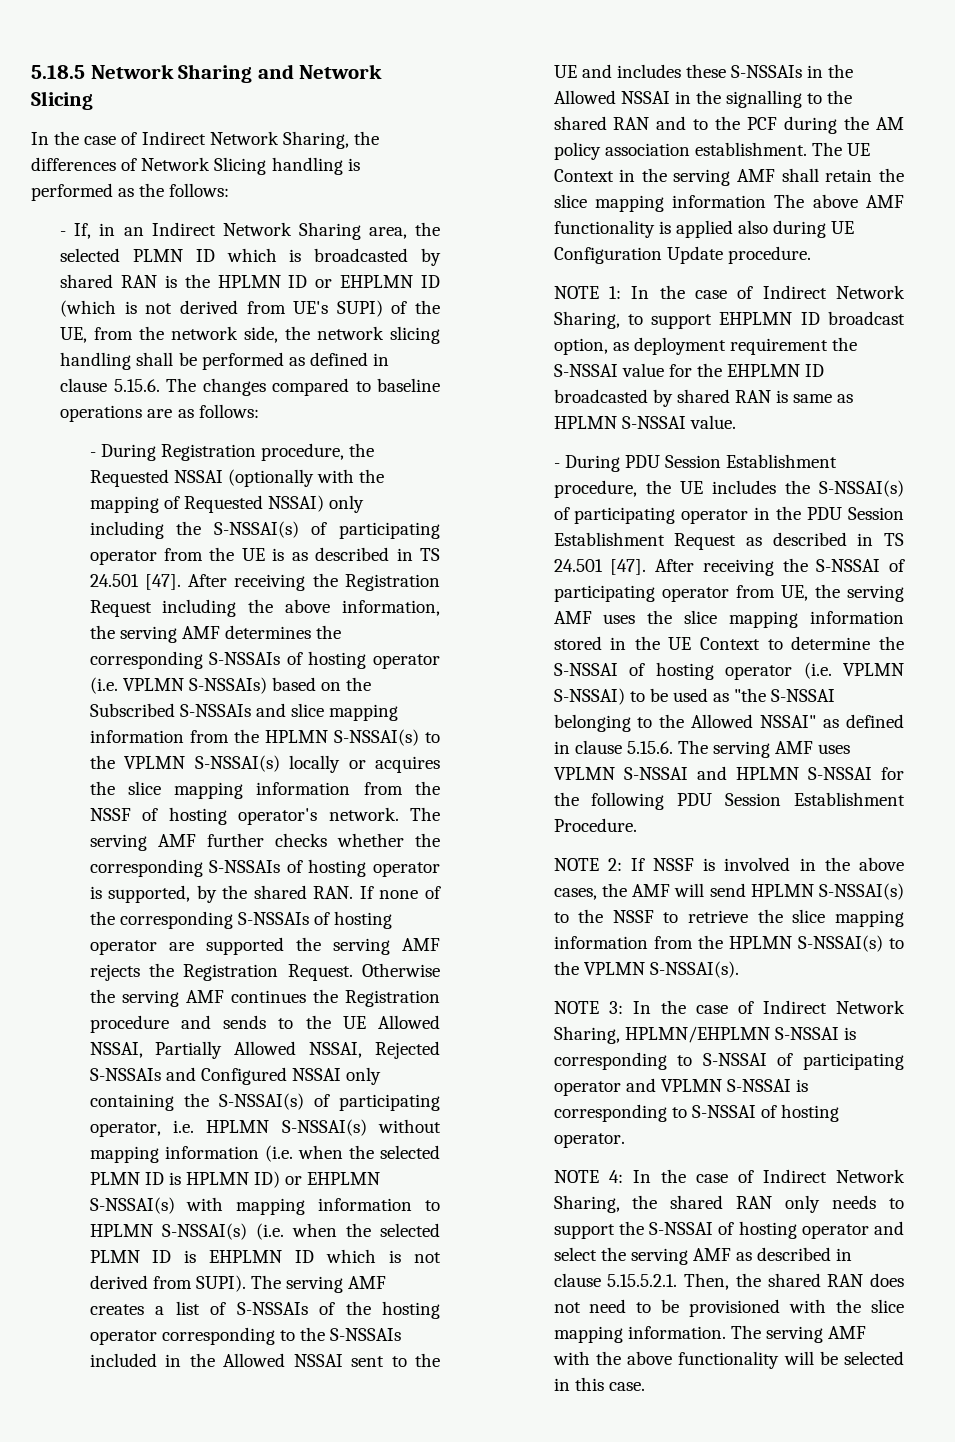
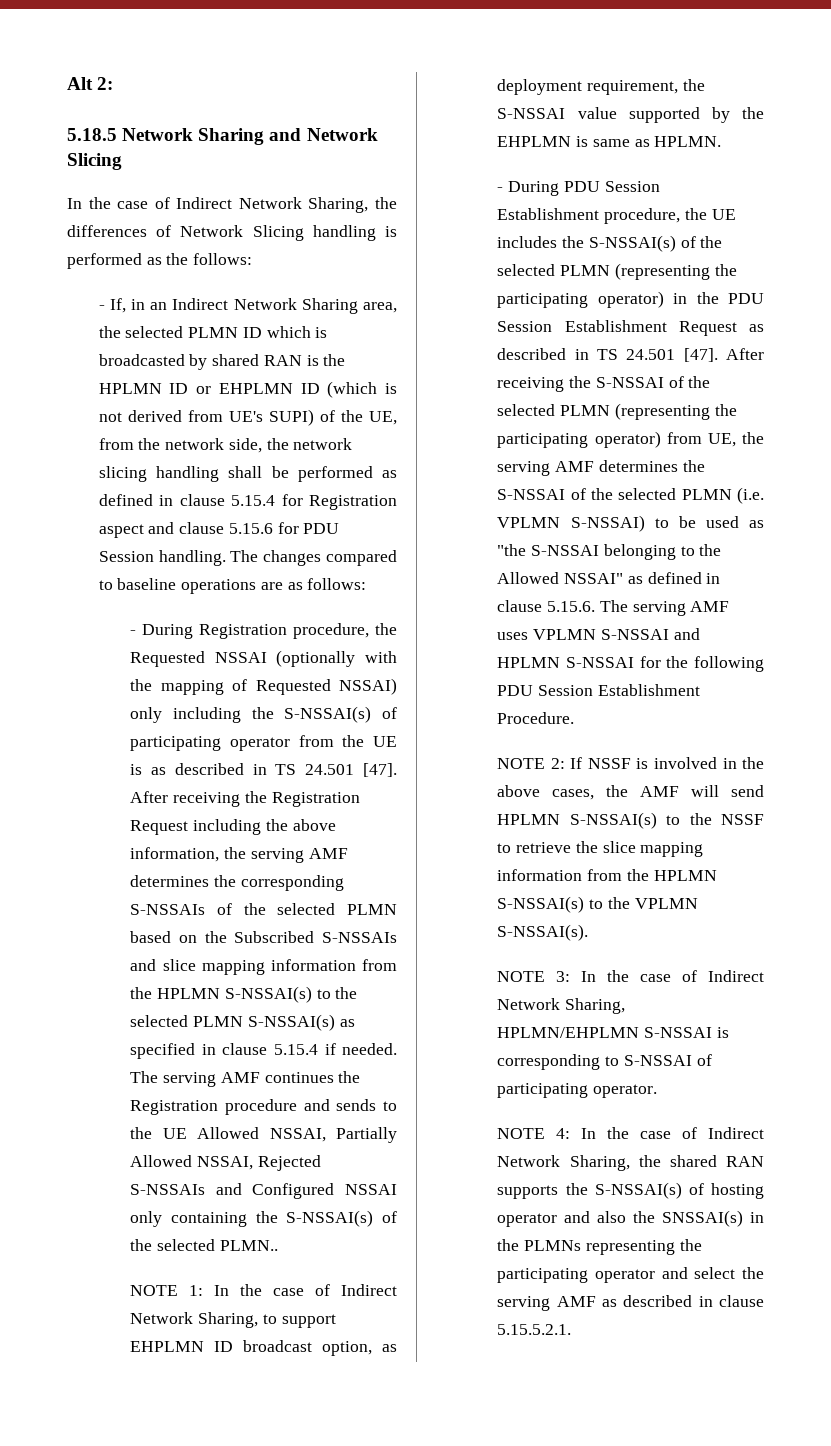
(31, 72) none -> [67,77,114,90] Alt 2: //
[113,379,160,392] 5.15.6. -> [231,494,397,510] [98,522,340,538] [98,550,226,566] 5.15.4 for Registration aspect and clause 5.15.6 for PDU Session handling.
[308,651,440,669] [89,677,267,694] hosting operator (i.e. VPLMN S-NSSAIs) -> [243,903,398,915] the selected PLMN
[124,755,440,773] [89,781,440,799] [89,807,440,825] [89,833,440,851] [89,859,440,877] [89,885,441,903] [89,911,393,929] [89,937,440,955] [89,963,440,981] [89,989,115,1003] VPLMN S-NSSAI(s) locally or acquires the slice mapping information from the NSSF of hosting operator's network. The serving AMF further checks whether the corresponding S-NSSAIs of hosting operator is supported, by the shared RAN. If none of the corresponding S-NSSAIs of hosting operator are supported the serving AMF rejects the Registration Request. Otherwise the -> [130,1014,355,1031] [130,1043,397,1059] [130,1071,159,1083] selected PLMN S-NSSAI(s) as specified in clause 5.15.4 if needed. The
[339,1094,440,1111] [89,1119,441,1137] [89,1145,441,1163] [89,1171,381,1188] [89,1197,440,1215] [89,1223,440,1240] [89,1249,441,1263] [89,1275,387,1293] [89,1301,440,1319] [89,1327,402,1345] [89,1353,440,1367] [553,64,854,78] [553,90,853,108] [553,116,904,134] [553,142,871,160] [553,168,904,186] [553,194,904,212] [553,220,855,238] [553,246,811,264] participating operator, i.e. HPLMN S-NSSAI(s) without mapping information (i.e. when the selected PLMN ID is HPLMN ID) or EHPLMN S-NSSAI(s) with mapping information to HPLMN S-NSSAI(s) (i.e. when the selected PLMN ID is EHPLMN ID which is not derived from SUPI). The serving AMF creates a list of S-NSSAIs of the hosting operator corresponding to the S-NSSAIs included in the Allowed NSSAI sent to the UE and includes these S-NSSAIs in the Allowed NSSAI in the signalling to the shared RAN and to the PCF during the AM policy association establishment. The UE Context in the serving AMF shall retain the slice mapping information The above AMF functionality is applied also during UE Configuration Update procedure. -> [130,1239,278,1251] the selected PLMN..
[729,338,828,355] requirement -> [587,80,679,95] requirement,
[668,363,825,377] [553,389,854,407] [553,415,736,429] for the EHPLMN ID broadcasted by shared RAN is same as HPLMN S-NSSAI value. -> [628,107,764,123] [497,136,722,147] supported by the EHPLMN is same as HPLMN.
[574,507,749,524] participating operator -> [700,236,723,248] [497,263,737,280] [497,291,664,308] the selected PLMN (representing the participating operator)
[553,585,729,602] participating operator -> [688,376,711,388] [497,403,737,420] [497,431,661,448] the selected PLMN (representing the participating operator)
[603,610,904,628] [553,636,904,650] [553,662,793,680] uses the slice mapping information stored in the UE Context to determine the S-NSSAI of hosting operator -> [598,460,705,472] [497,488,732,500] determines the S-NSSAI of the selected PLMN
[553,1078,809,1096] [553,1104,840,1122] operator and VPLMN S-NSSAI is corresponding to S-NSSAI of hosting -> (589, 1090) none
[785,1195,904,1213] [553,1221,797,1239] only needs to support the S-NSSAI of hosting -> [497,1182,764,1199] [497,1210,764,1227] [497,1239,702,1255] [497,1268,589,1283] supports the S-NSSAI(s) of hosting operator and also the SNSSAI(s) in the PLMNs representing the participating
[684,1273,904,1290] [553,1299,904,1317] [553,1325,867,1343] [552,1351,904,1369] [553,1377,645,1391] Then, the shared RAN does not need to be provisioned with the slice mapping information. The serving AMF with the above functionality will be selected in this case. -> (572, 1329) none

